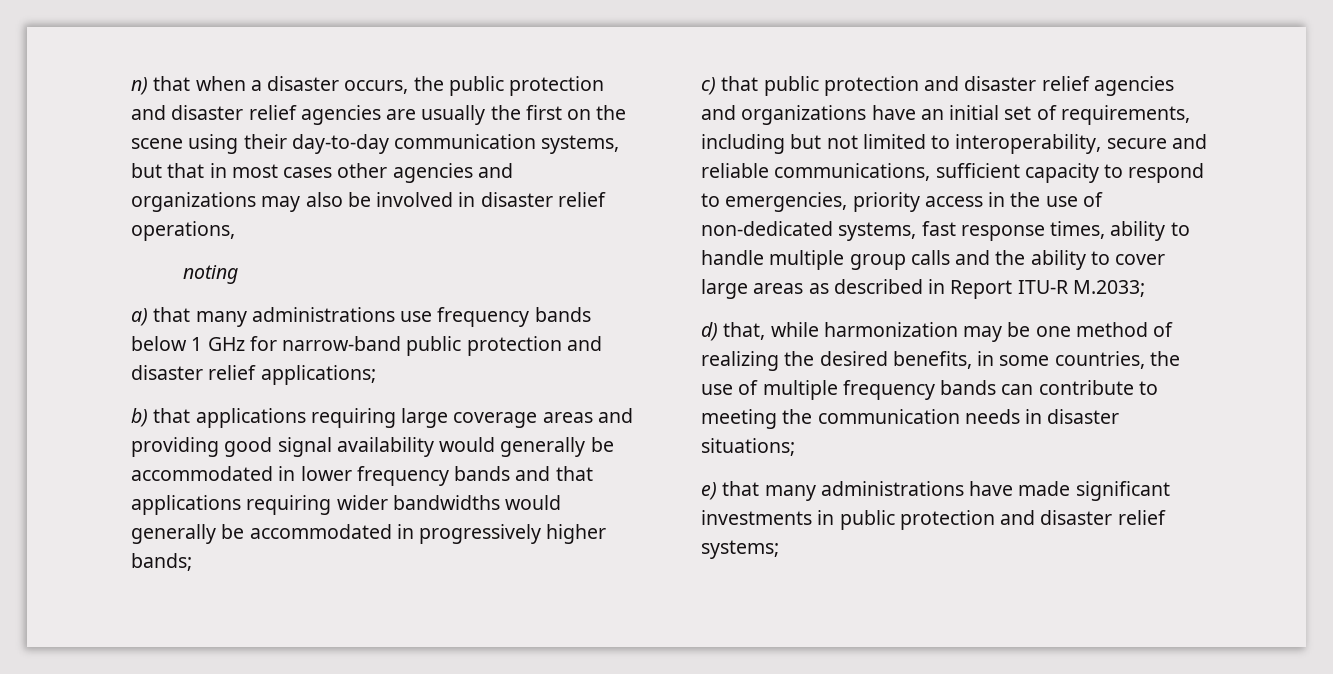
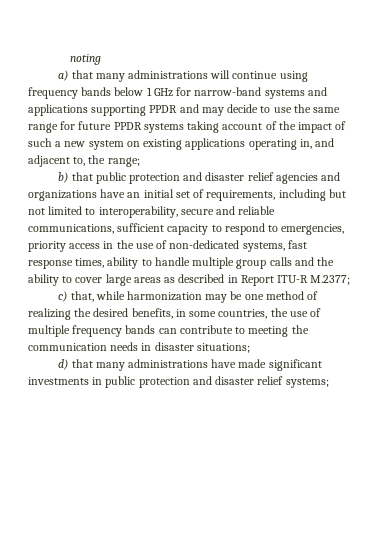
[131,76,605,96] [131,105,627,125] [131,134,620,154] [131,163,513,183] [131,192,606,212] [131,221,235,241] n) that when a disaster occurs, the public protection and disaster relief agencies are usually the first on the scene using their day-to-day communication systems, but that in most cases other agencies and organizations may also be involved in disaster relief operations, // -> (69, 59) none
[400,311,433,322] use -> [210,70,308,82] will continue using
[406,336,602,356] [131,365,376,385] [131,408,633,428] [131,437,614,457] [131,466,593,486] [131,495,562,515] [131,524,607,544] [131,553,192,571] [701,77,716,95] public protection and disaster relief applications; // b) that applications requiring large coverage areas and providing good signal availability would generally be accommodated in lower frequency bands and that applications requiring wider bandwidths would generally be accommodated in progressively higher bands; // c) -> [264,87,327,99] [28,104,341,116] [28,121,347,133] [28,138,335,150] [28,155,140,167] [58,172,69,183] systems and applications supporting PPDR and may decide to use the same range for future PPDR systems taking account of the impact of such a new system on existing applications operating in, and adjacent to, the range; // b)
[1072,280,1145,297] [701,322,718,341] M.2033; // d) -> [310,275,351,285] [58,291,68,302] M.2377; // c)
[701,482,717,500] e) -> [58,359,69,370] d)

